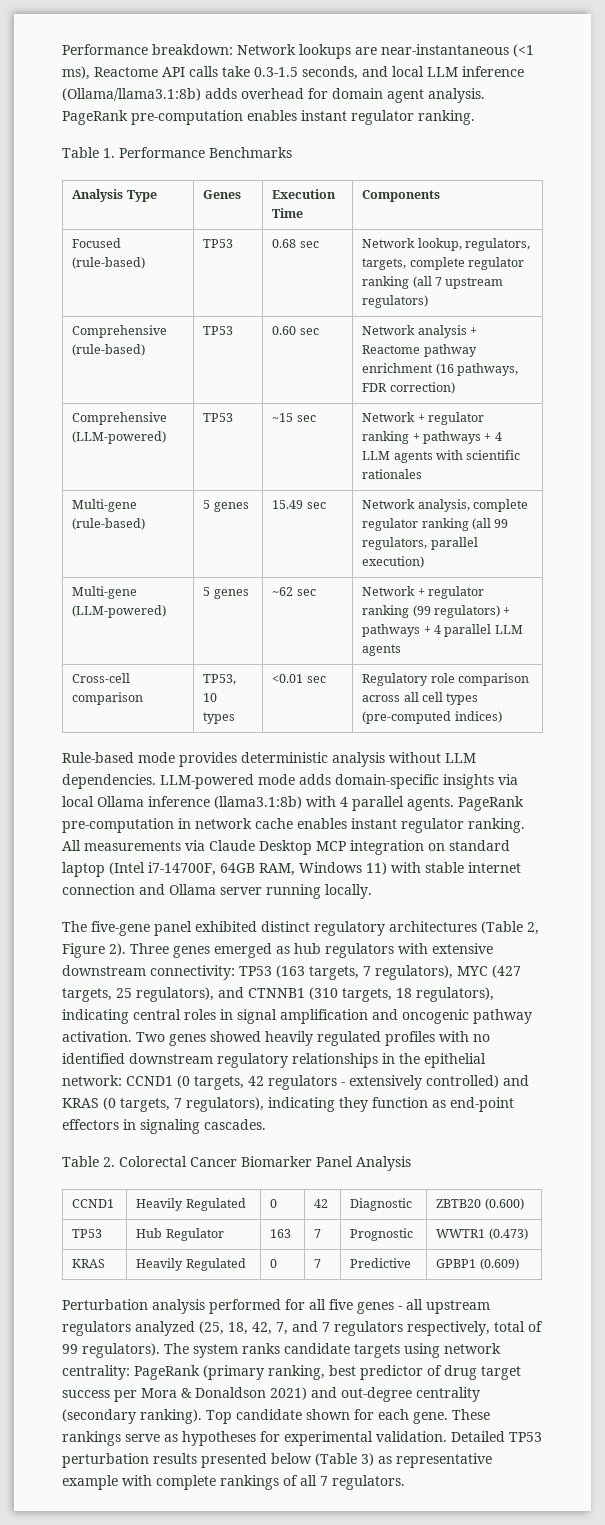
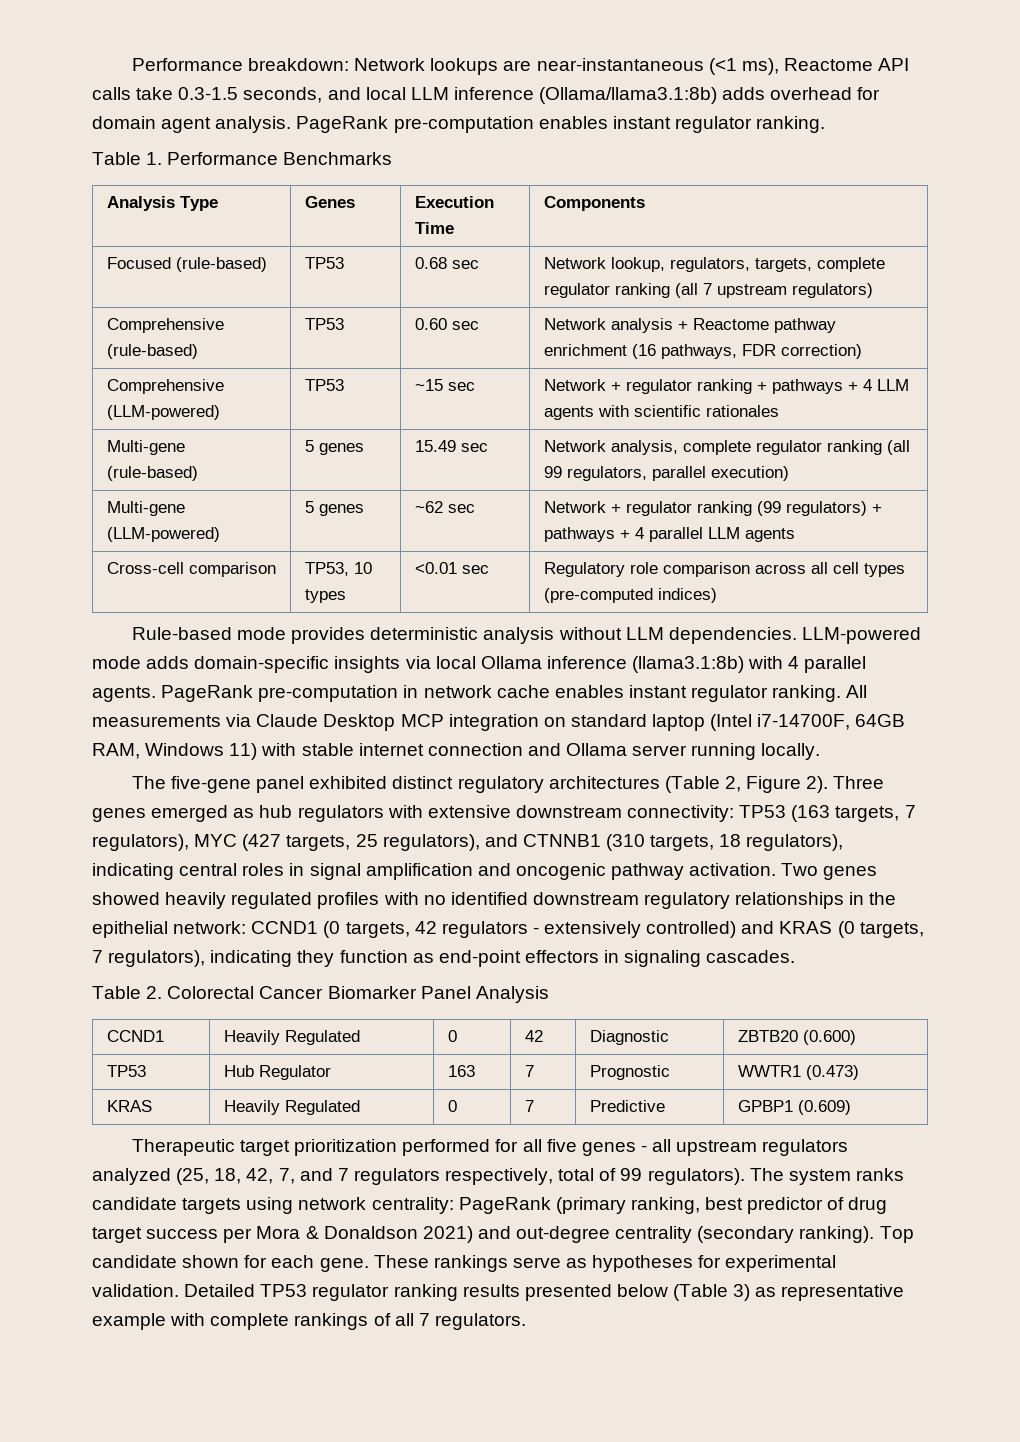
[62,1299,205,1314] Perturbation analysis -> [131,1139,398,1156] Therapeutic target prioritization
[62,1453,149,1468] perturbation -> [312,1284,458,1301] regulator ranking

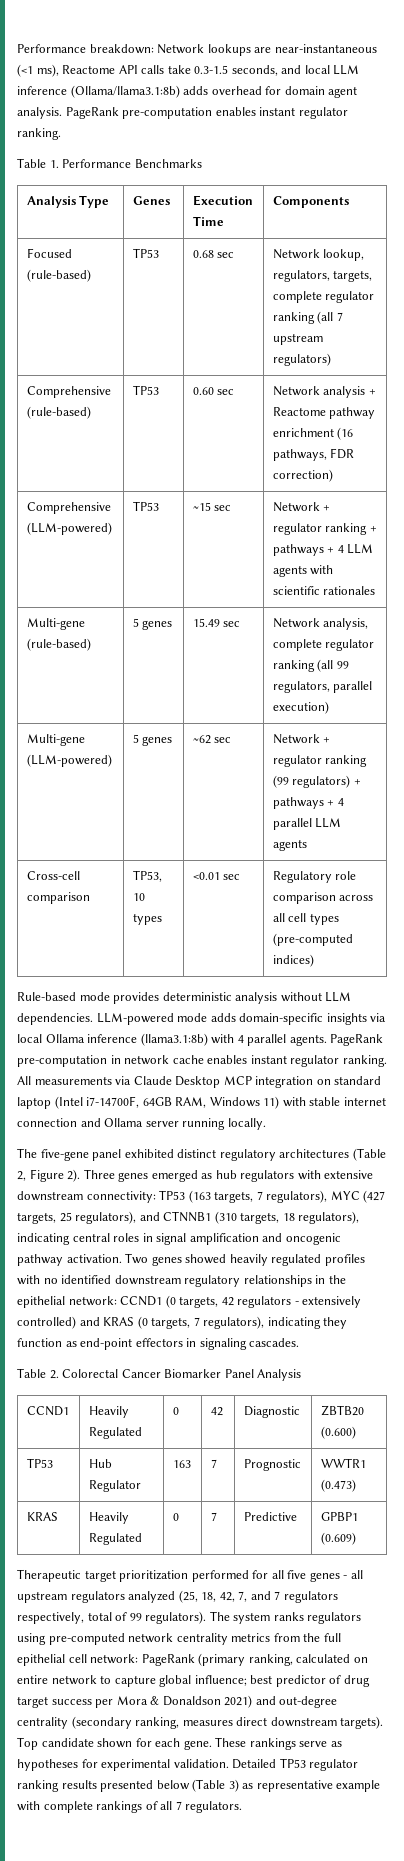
[92,1197,700,1214] candidate targets using network centrality: PageRank (primary ranking, -> [307,1612,362,1624] [17,1633,341,1645] [17,1653,368,1666] [17,1675,247,1687] regulators using pre-computed network centrality metrics from the full epithelial cell network: PageRank (primary ranking, calculated on entire network to capture global influence;
[799,1226,875,1243] ranking). -> [135,1716,384,1729] ranking, measures direct downstream targets).

